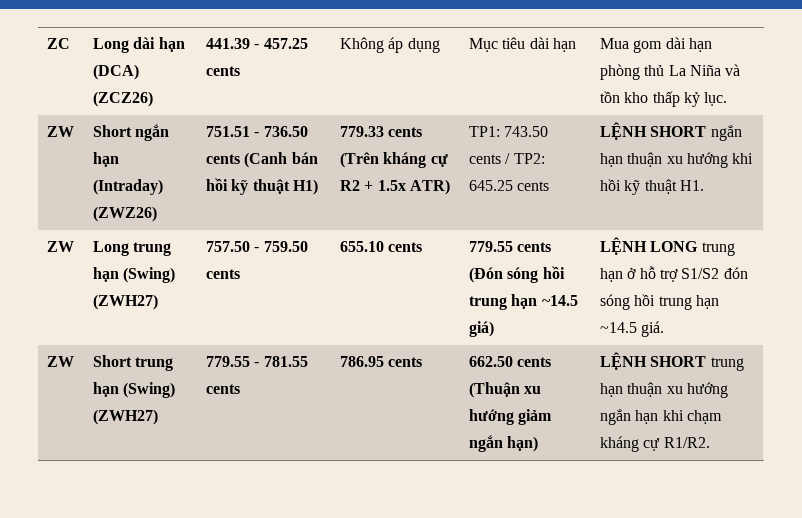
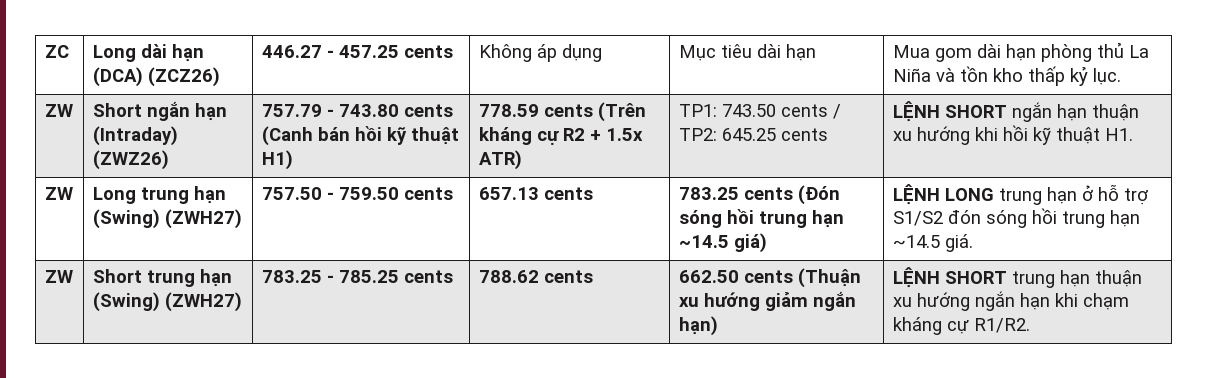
[206,38,251,49] 441.39 -> [261,45,322,58] 446.27
[206,126,308,137] 751.51 - 736.50 -> [261,104,399,117] 757.79 - 743.80
[340,126,385,137] 779.33 -> [478,104,539,117] 778.59
[340,241,423,252] [469,241,514,252] 655.10 cents | 779.55 -> [478,187,593,200] [678,187,739,200] 657.13 cents | 783.25
[206,356,308,367] [206,384,241,394] [340,356,385,367] 779.55 - 781.55 cents | 786.95 -> [261,270,453,283] [478,270,539,283] 783.25 - 785.25 cents | 788.62

